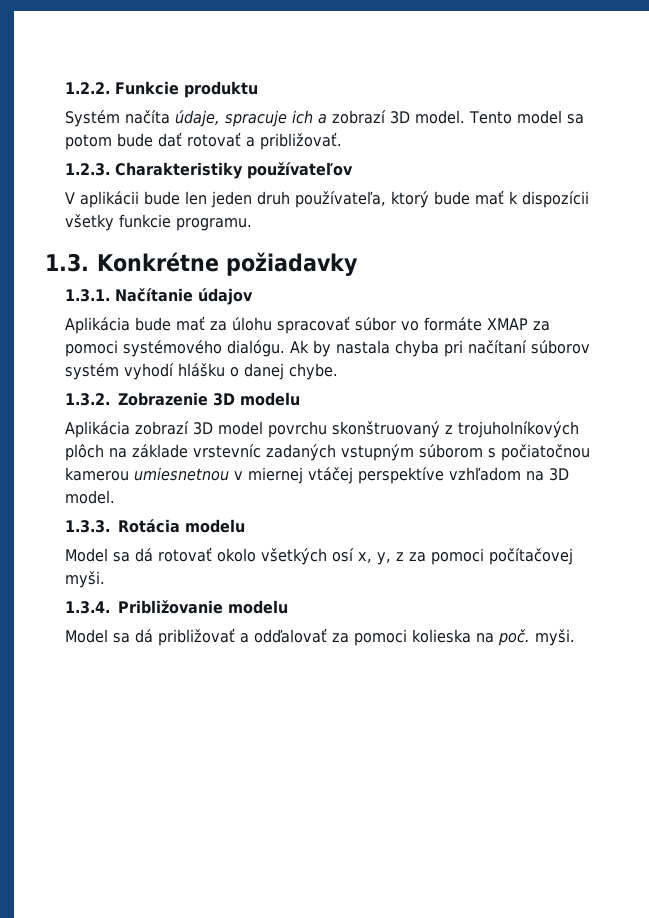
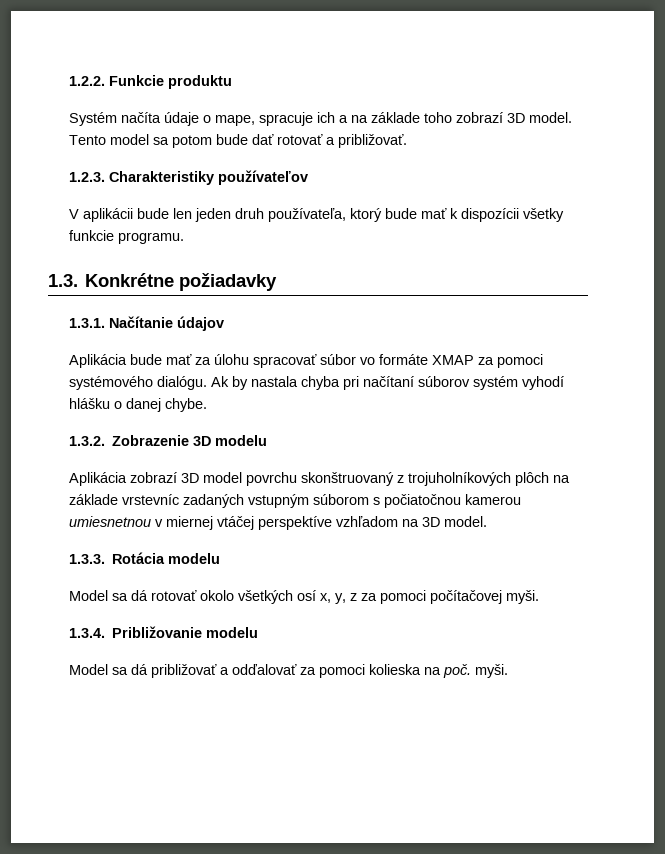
[174,110,327,127] údaje, spracuje ich a -> [163,112,452,126] údaje o mape, spracuje ich a na základe toho

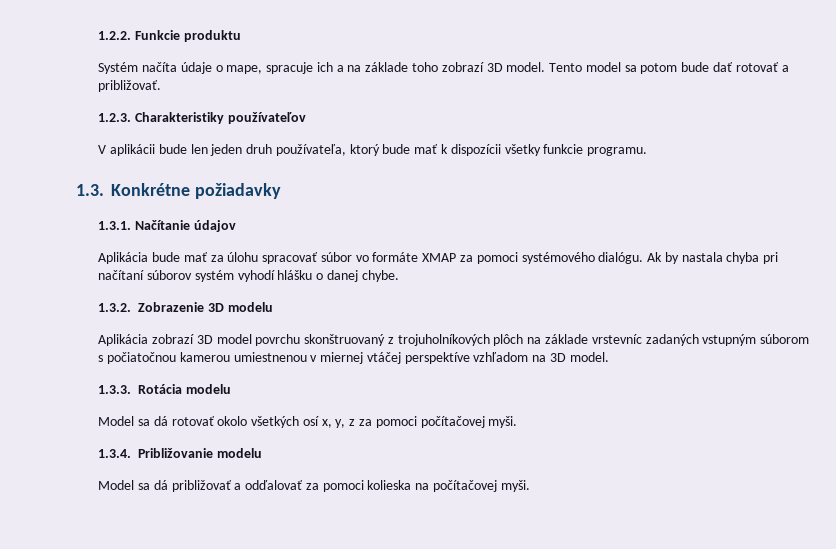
[68,516,151,527] umiesnetnou -> [233,352,307,362] umiestnenou
[442,664,471,678] poč. -> [433,480,498,492] počítačovej

